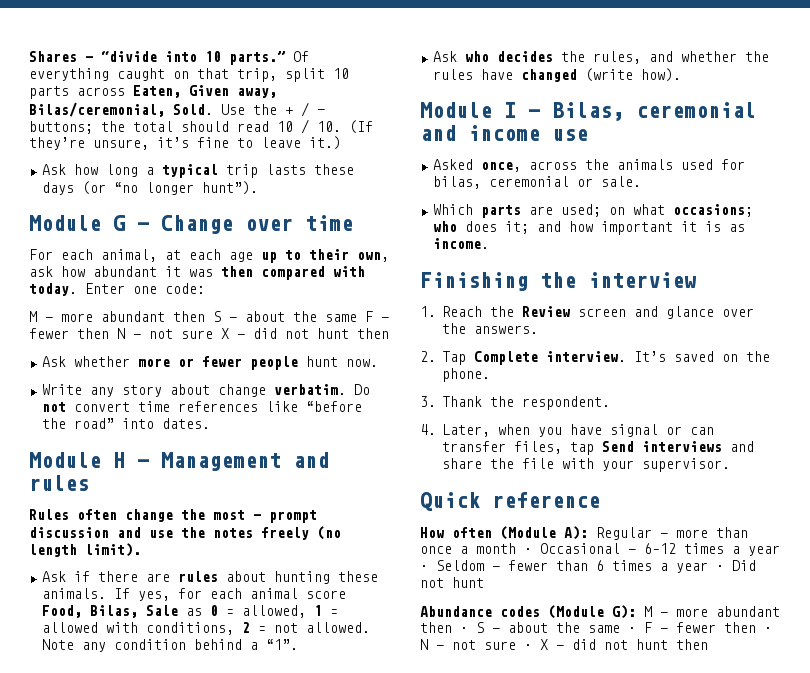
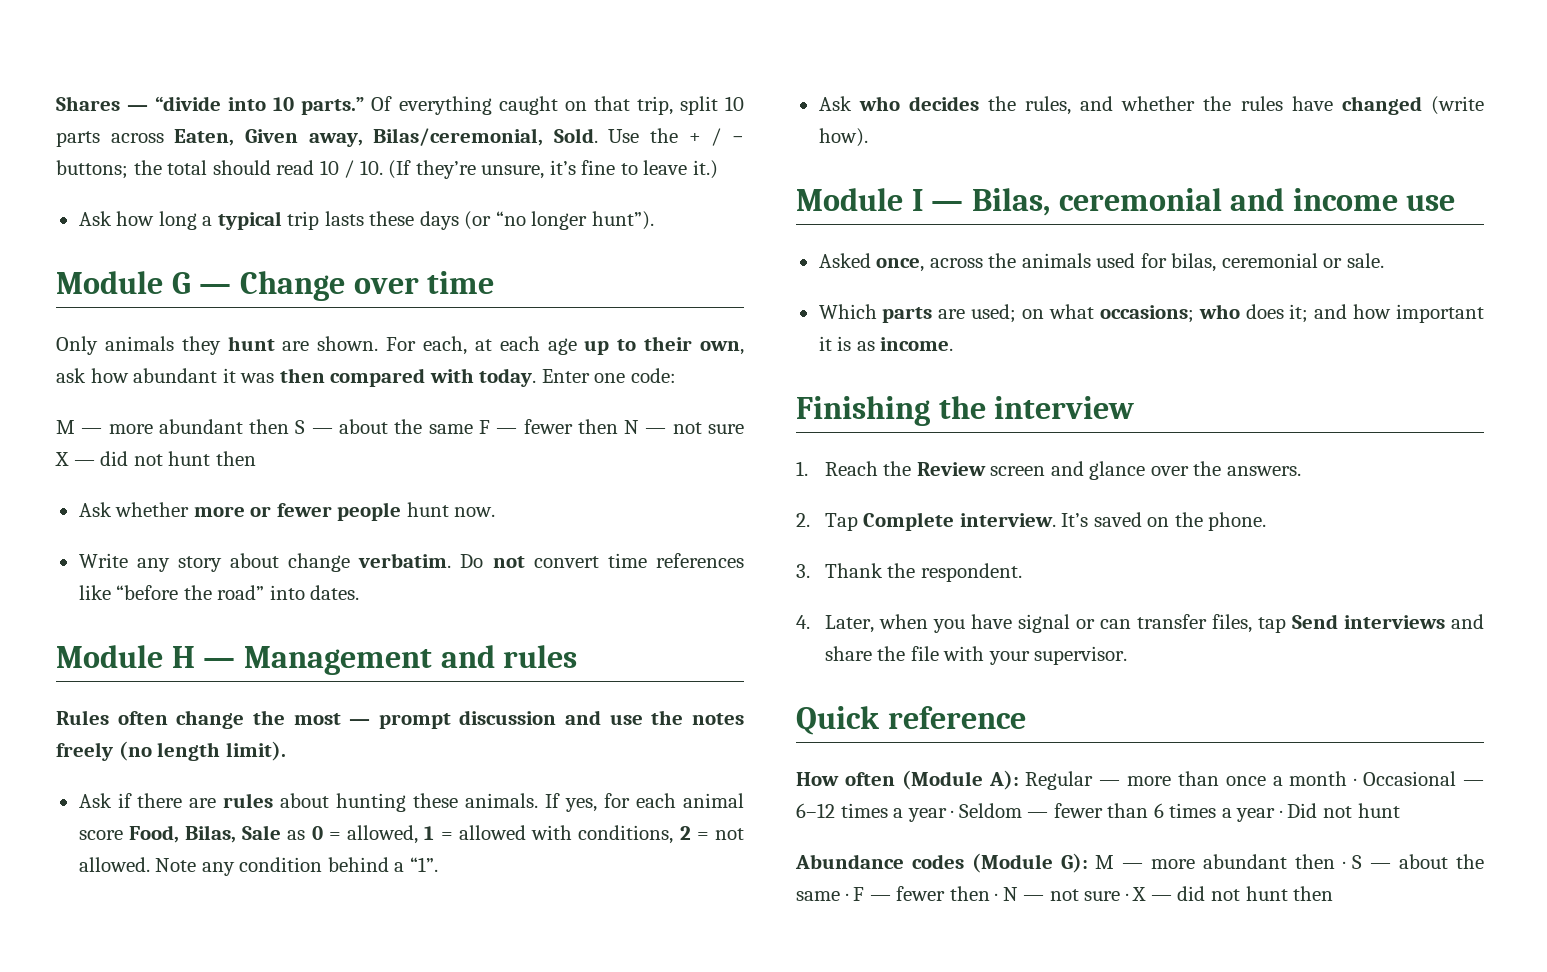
[29,249,157,262] For each animal, -> [56,336,467,355] Only animals they hunt are shown. For each,

